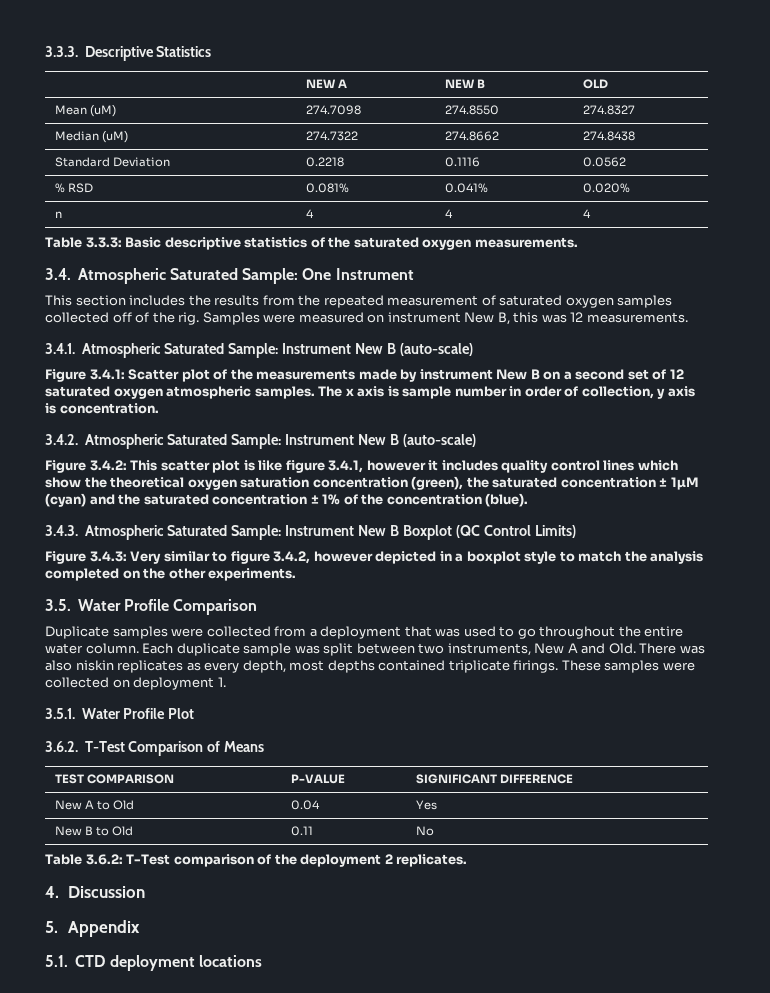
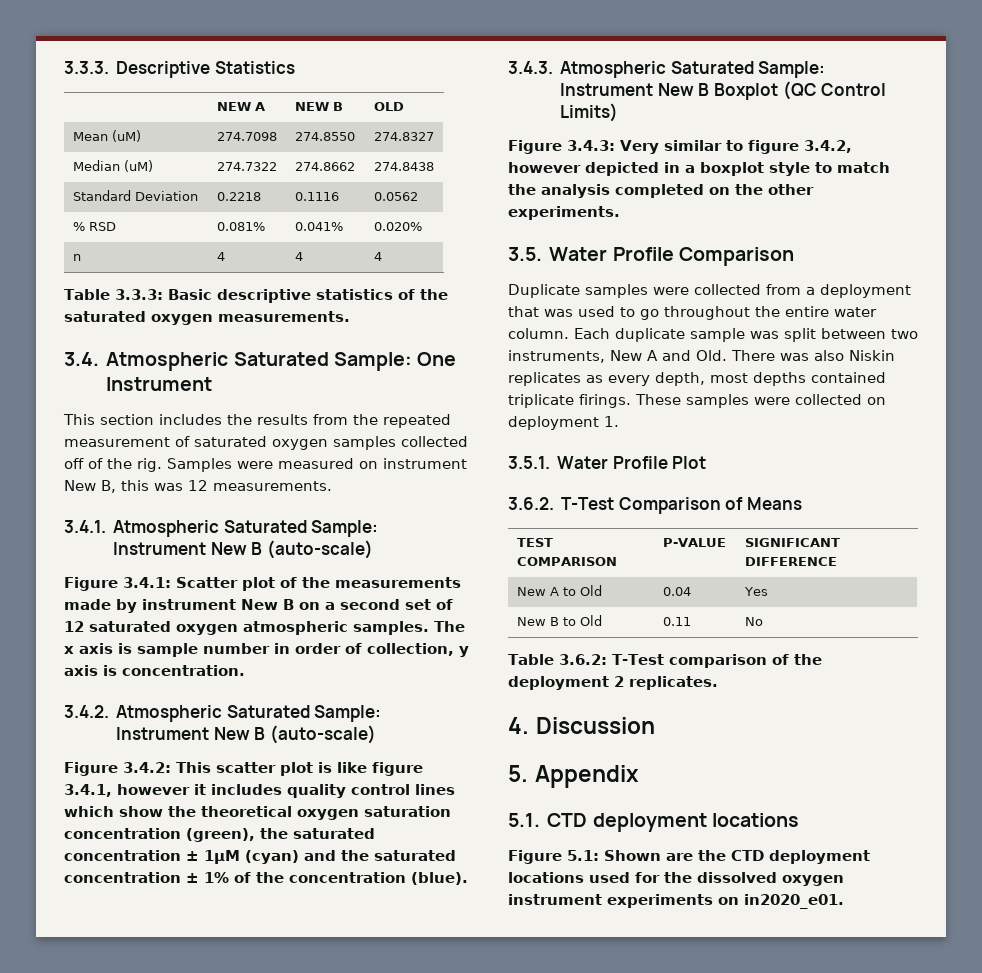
[75,660,114,671] niskin -> [849,350,895,361] Niskin
(263, 961) none -> [508,850,870,864] [508,872,844,886] [508,894,844,909] // Figure 5.1: Shown are the CTD deployment locations used for the dissolved oxygen instrument experiments on in2020_e01.

